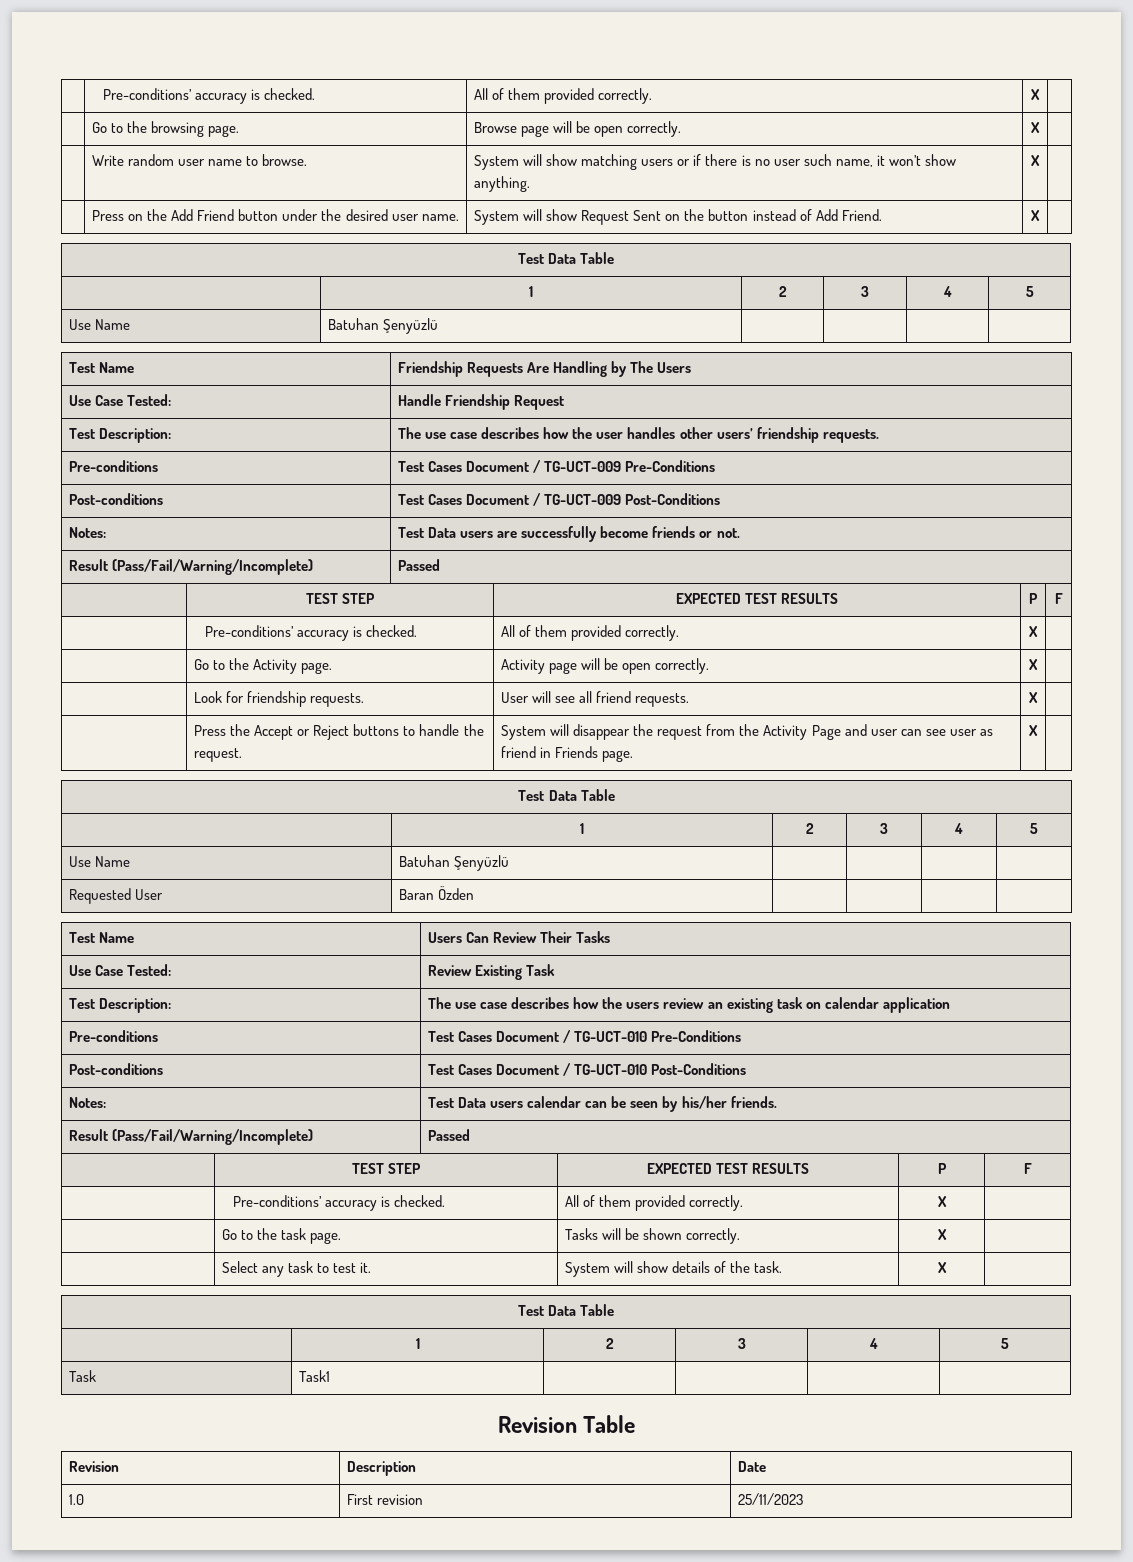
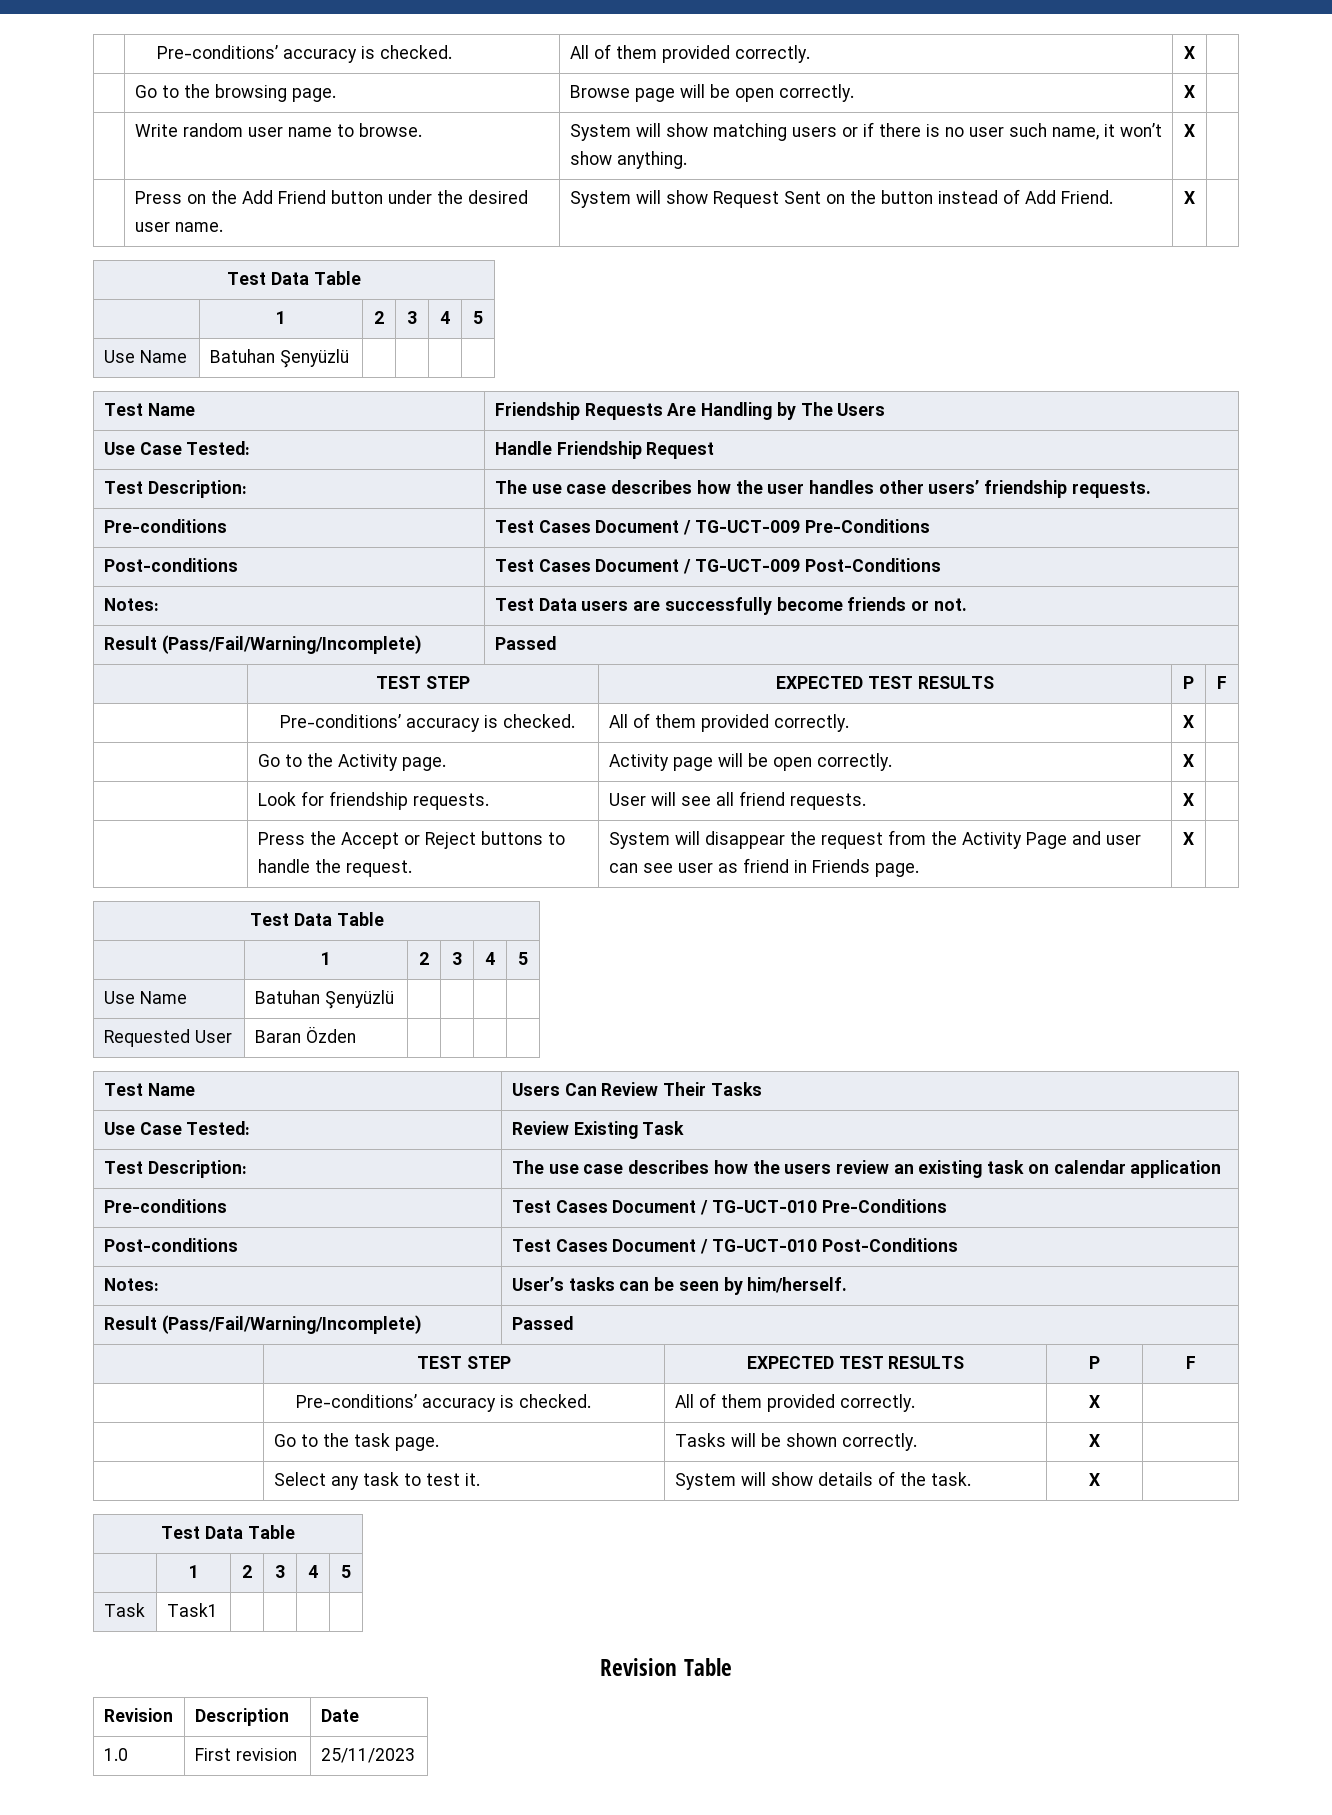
[428,1096,582,1108] Test Data users calendar -> [511,1277,615,1291] User’s tasks
[681,1096,777,1109] his/her friends. -> [747,1277,848,1293] him/herself.

